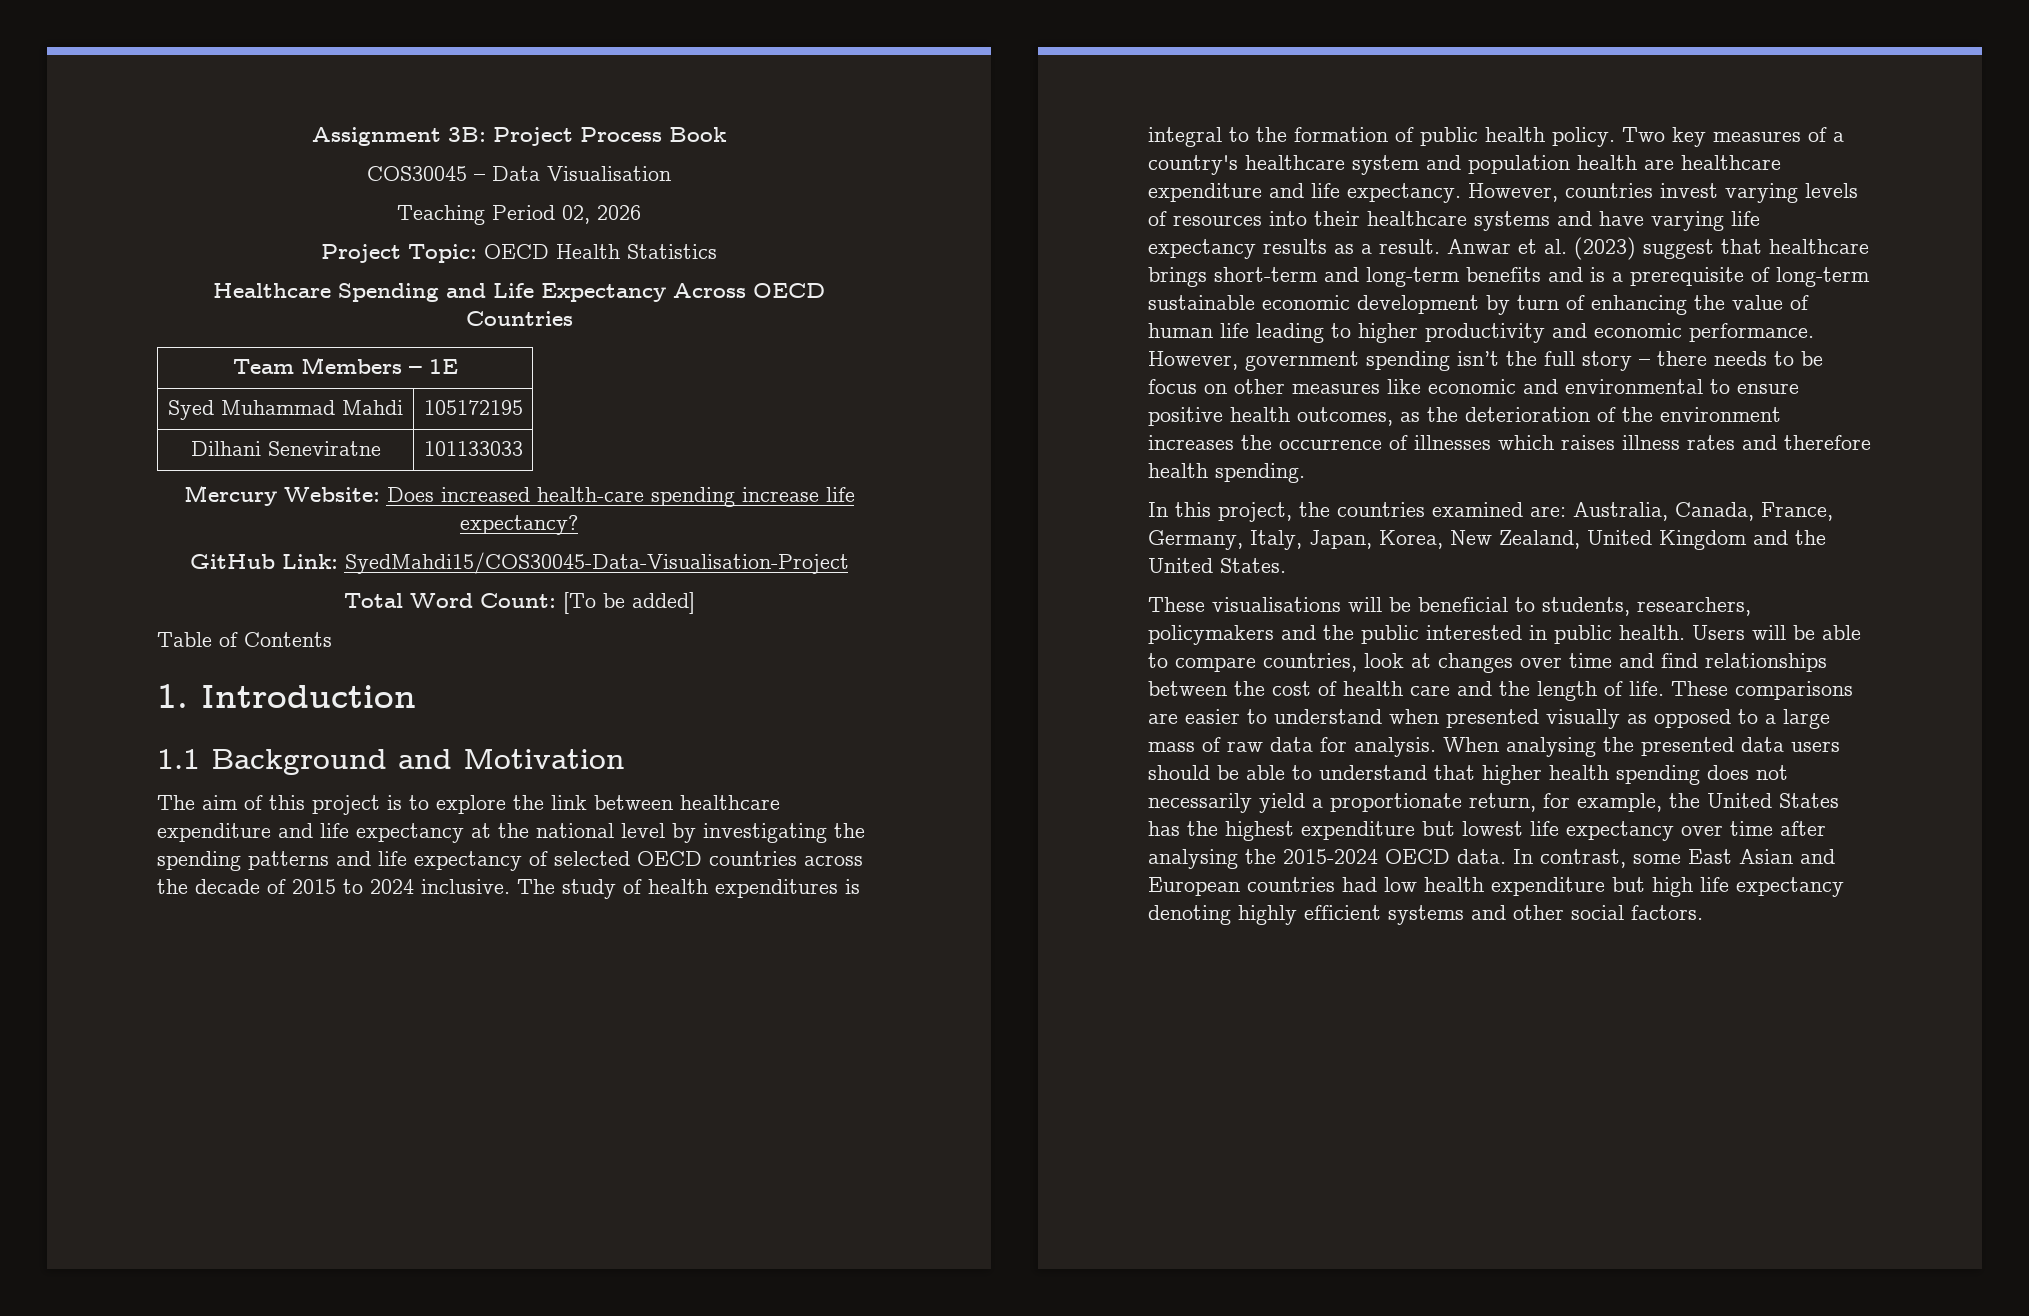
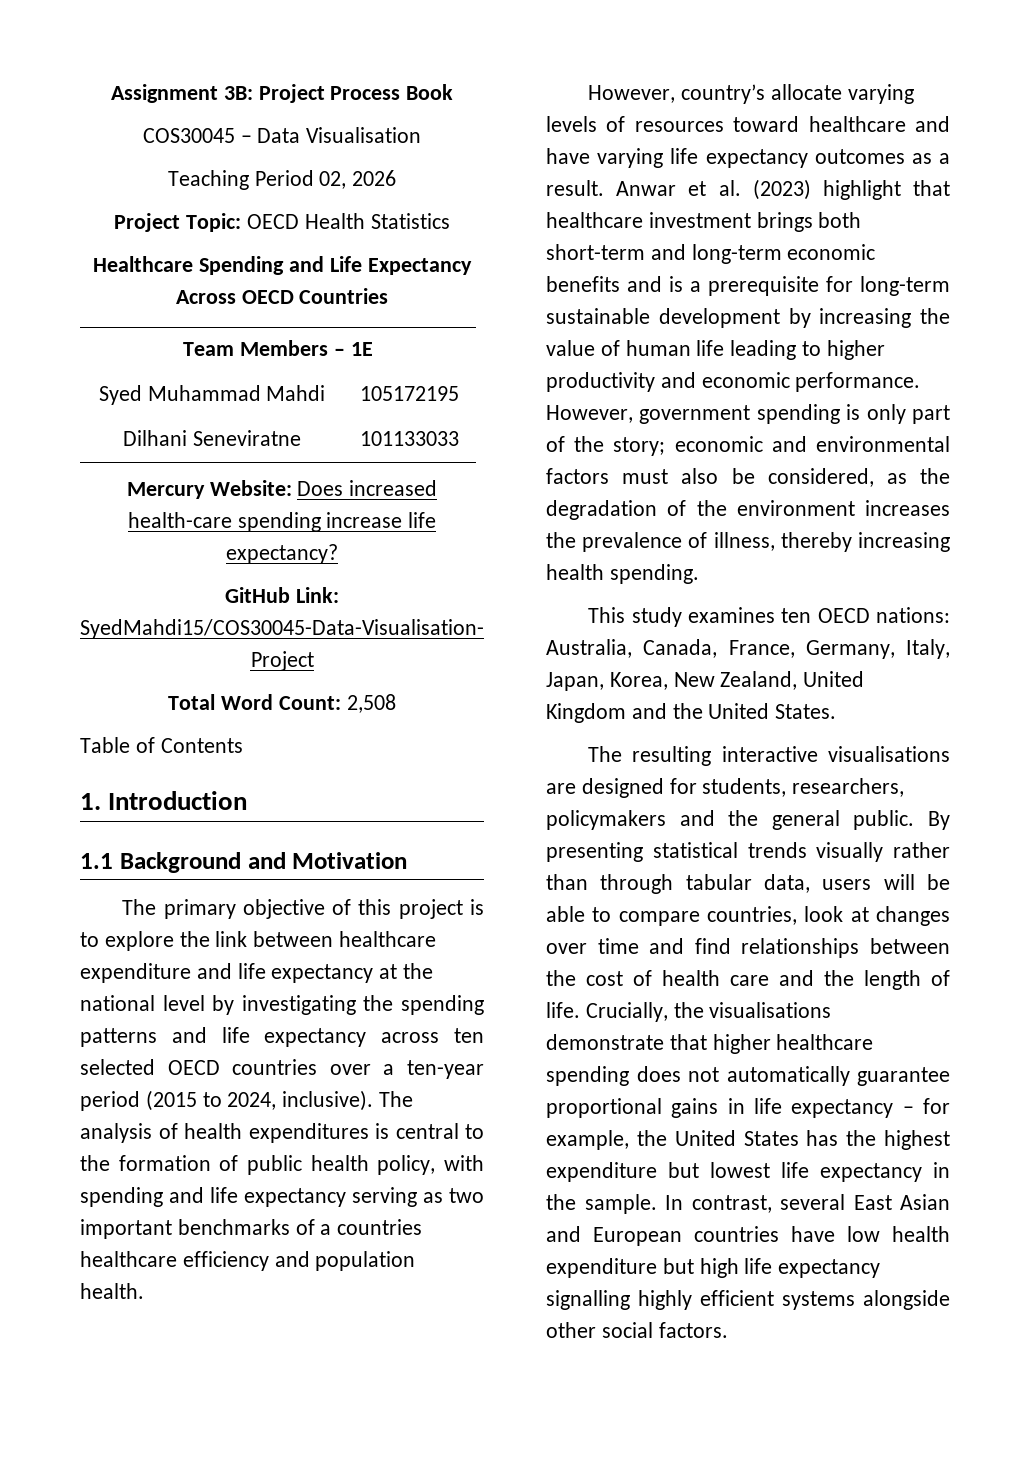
[562,592,695,614] [To be added] -> [346,694,396,713] 2,508
[202,795,238,810] aim -> [163,899,325,919] primary objective
[529,851,548,866] of -> [381,1028,485,1043] across ten
[804,855,863,866] [157,879,616,899] across the decade of 2015 to 2024 inclusive. The study -> [329,1060,484,1079] [80,1090,414,1111] [80,1123,152,1143] over a ten-year period (2015 to 2024, inclusive). The analysis
[1148,127,1222,147] integral -> [395,1123,459,1139] central
[1552,127,1844,147] [1148,155,1781,175] [1148,183,1858,203] [1148,211,1550,231] policy. Two key measures of a country's healthcare system and population health are healthcare expenditure and life expectancy. However, countries invest varying levels of resources into their healthcare systems -> [377,1155,484,1175] [80,1187,484,1207] [80,1219,423,1239] [80,1251,416,1271] [80,1283,144,1299] [588,84,914,104] [546,116,906,132] policy, with spending and life expectancy serving as two important benchmarks of a countries healthcare efficiency and population health. // However, country’s allocate varying levels of resources toward healthcare
[1263,239,1327,254] results -> [814,149,905,164] outcomes
[1643,239,1714,259] suggest -> [822,180,901,200] highlight
[1148,267,1207,287] brings -> [648,212,862,232] investment brings both
(1460, 277) none -> [787,244,876,260] economic
[1751,267,1770,282] of -> [826,276,853,292] for
[1262,295,1350,310] economic -> (650, 316) none
[1517,295,1687,315] turn of enhancing -> [819,308,912,328] increasing
[1457,351,1823,371] [1148,379,1799,394] [1148,407,1393,426] isn’t the full story – there needs to be focus on other measures like economic and environmental to ensure positive health outcomes, -> [846,404,950,424] [546,436,950,456] [546,468,874,487] is only part of the story; economic and environmental factors must also be considered,
[1465,407,1590,422] deterioration -> [546,500,657,520] degradation
[1279,435,1871,450] [1148,463,1305,483] [1148,502,1566,522] occurrence of illnesses which raises illness rates and therefore health spending. // In this project, the countries examined are: -> [582,532,950,552] [546,564,699,584] [588,607,950,627] prevalence of illness, thereby increasing health spending. // This study examines ten OECD nations:
[1148,597,1535,612] These visualisations will be beneficial to -> [588,746,950,766] [546,778,697,798] The resulting interactive visualisations are designed for
[1361,625,1745,644] public interested in public health. Users -> [771,810,950,830] [546,842,950,862] [546,874,872,894] general public. By presenting statistical trends visually rather than through tabular data, users
[1671,681,1853,700] [1148,709,1830,729] [1148,737,1840,757] [1148,765,1427,780] These comparisons are easier to understand when presented visually as opposed to a large mass of raw data for analysis. When analysing the presented data users should be able to understand -> [585,1002,832,1022] [546,1034,664,1050] Crucially, the visualisations demonstrate
[1549,765,1609,780] health -> [776,1034,874,1050] healthcare
[1148,793,1536,813] necessarily yield a proportionate return, -> [726,1066,950,1086] [546,1098,914,1118] automatically guarantee proportional gains in life expectancy –
[1681,821,1826,836] [1148,849,1506,869] over time after analysing the 2015-2024 OECD data. -> [933,1162,950,1178] [546,1194,657,1214] in the sample.
[1633,854,1681,864] some -> [780,1194,845,1210] several
[1342,877,1377,892] had -> [791,1226,835,1242] have
[1148,905,1231,925] denoting -> [546,1290,630,1310] signalling
[1471,905,1506,920] and -> [863,1290,950,1310] alongside

